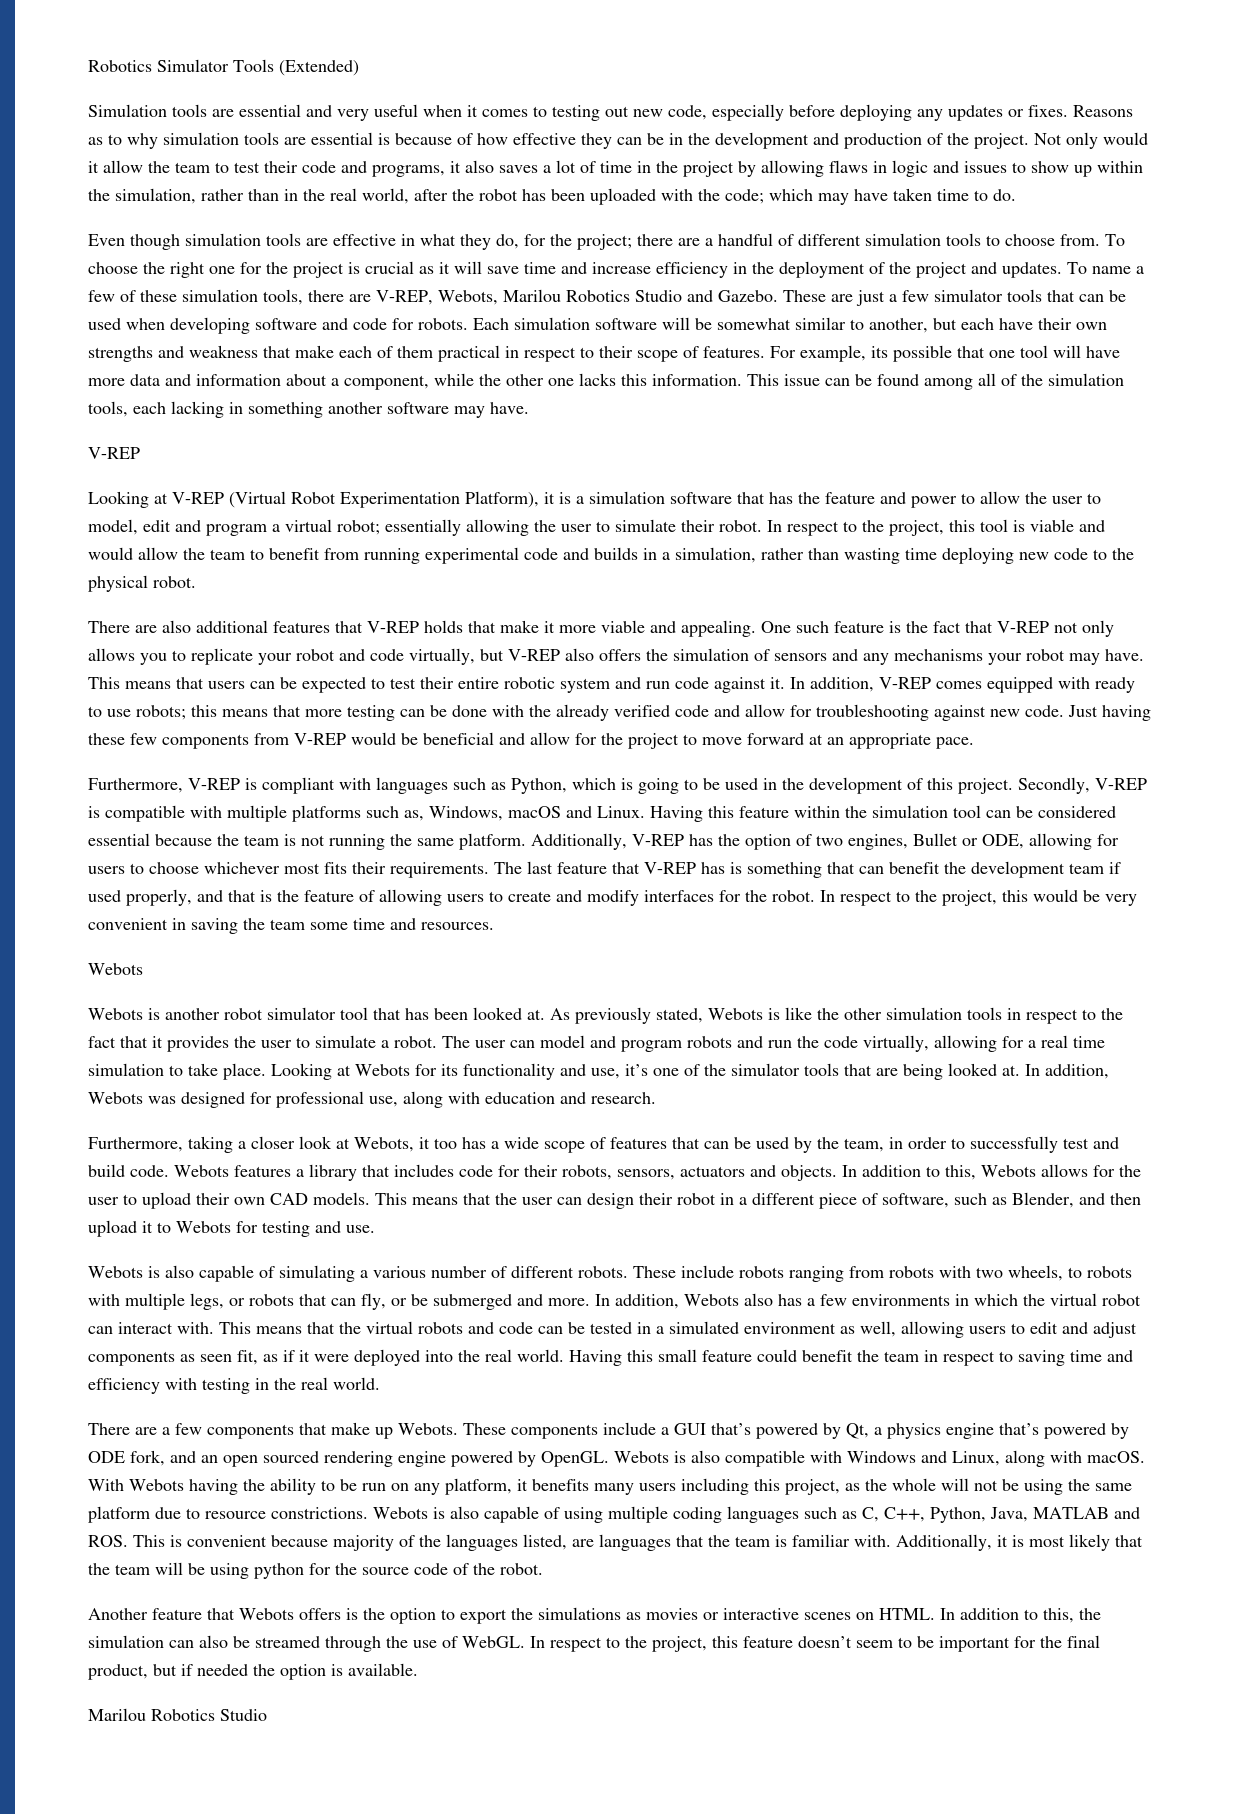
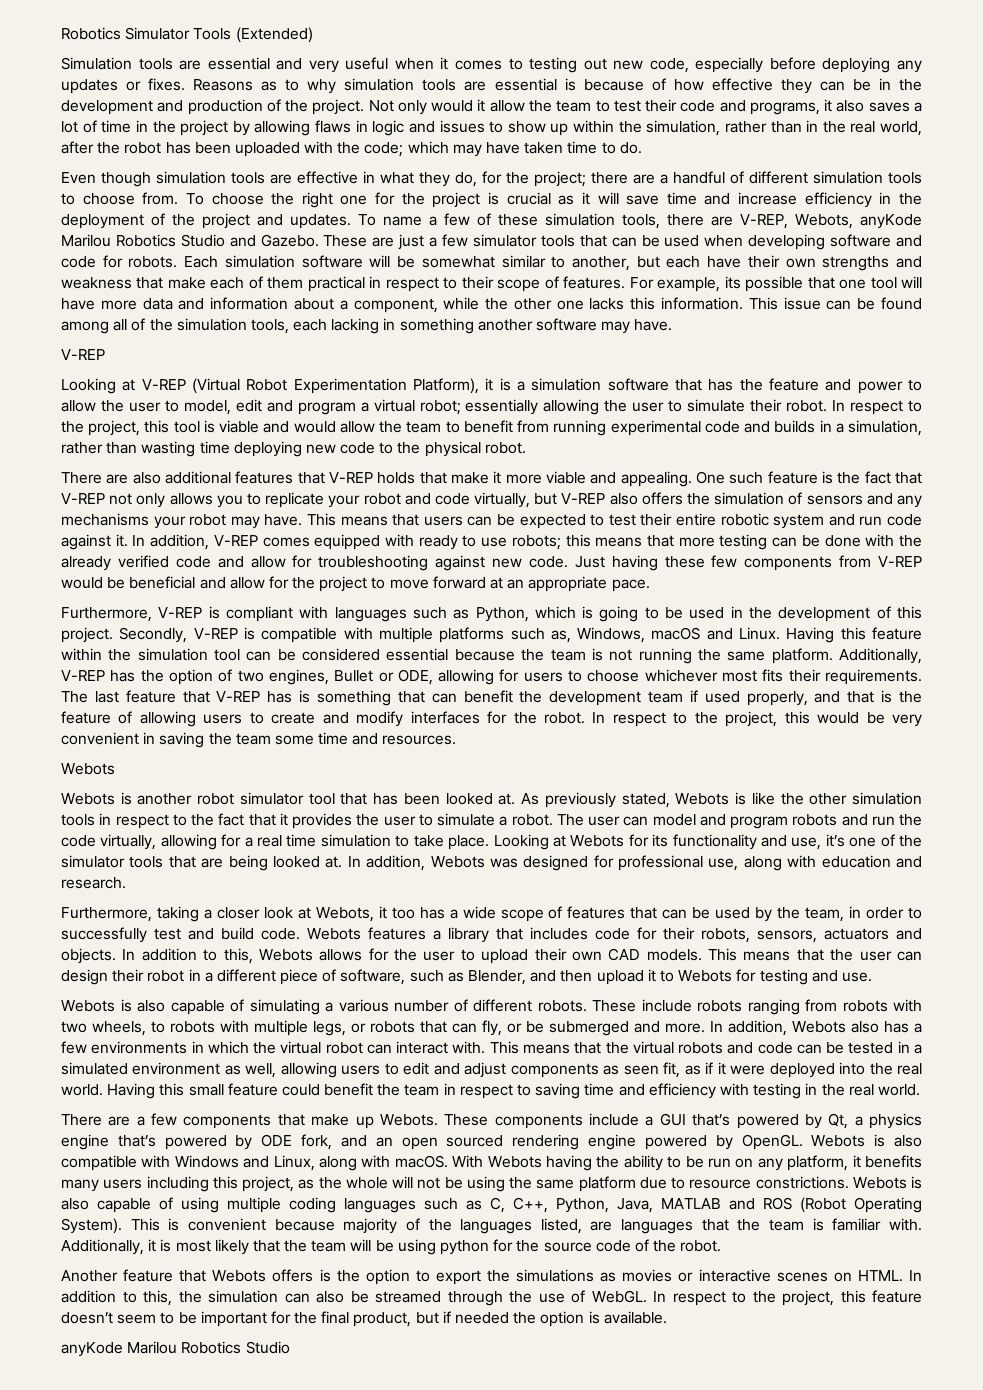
(498, 297) none -> [860,214,922,229] anyKode
[88,1535,128,1547] ROS. -> [763,1197,922,1213] [61,1218,122,1234] ROS (Robot Operating System).
(418, 1669) none -> [61,1342,123,1357] anyKode

